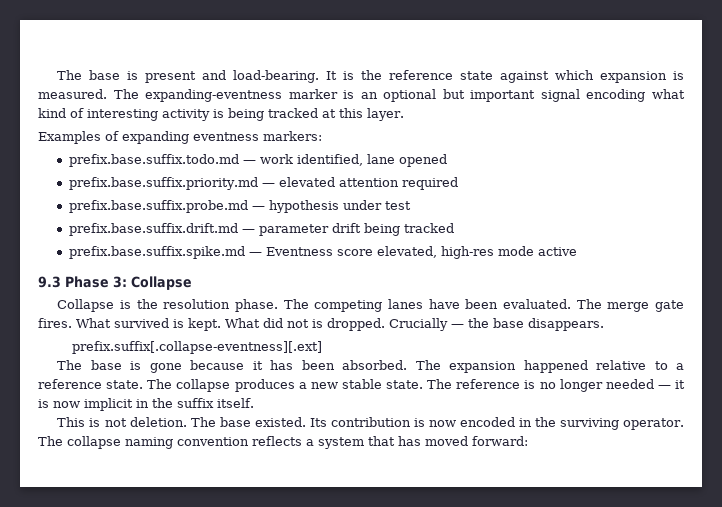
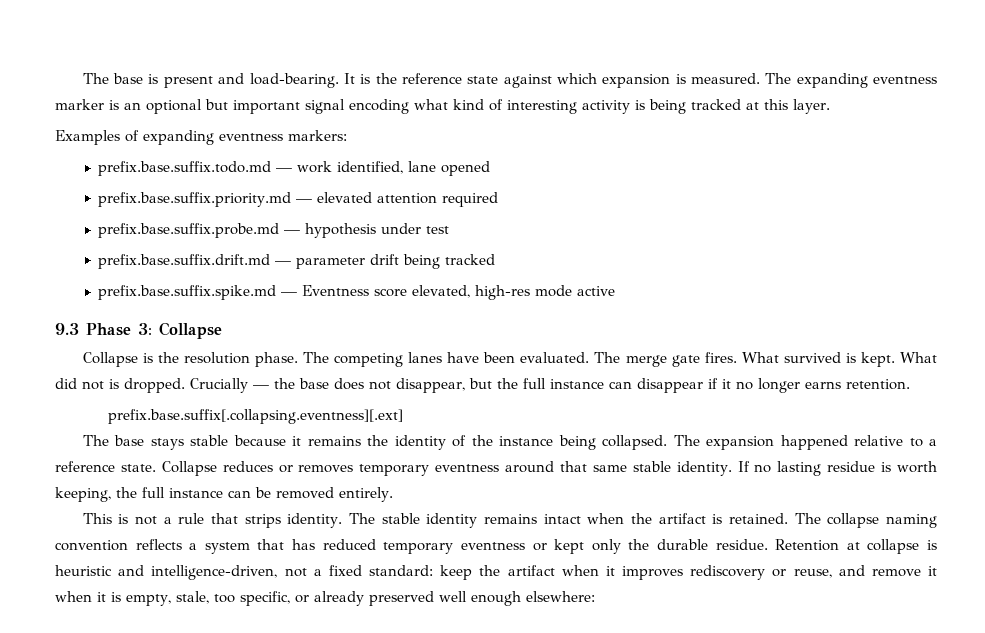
[145,89,283,102] expanding-eventness -> [796,73,937,88] expanding eventness
[528,318,604,331] [71,341,322,354] [57,360,408,373] disappears. // prefix.suffix[.collapse-eventness][.ext] // The base is gone because it has been absorbed. -> [334,378,910,393] [108,409,404,424] [82,435,668,450] does not disappear, but the full instance can disappear if it no longer earns retention. // prefix.base.suffix[.collapsing.eventness][.ext] // The base stays stable because it remains the identity of the instance being collapsed.
[147,379,685,392] [38,398,254,411] [57,417,685,430] The collapse produces a new stable state. The reference is no longer needed — it is now implicit in the suffix itself. // This is not deletion. The base existed. Its contribution is now encoded in the surviving operator. -> [161,461,938,476] [55,487,393,502] [82,513,789,528] Collapse reduces or removes temporary eventness around that same stable identity. If no lasting residue is worth keeping, the full instance can be removed entirely. // This is not a rule that strips identity. The stable identity remains intact when the artifact is retained.
[425,436,528,446] moved forward: -> [322,539,937,554] [55,565,937,580] [55,591,595,606] reduced temporary eventness or kept only the durable residue. Retention at collapse is heuristic and intelligence-driven, not a fixed standard: keep the artifact when it improves rediscovery or reuse, and remove it when it is empty, stale, too specific, or already preserved well enough elsewhere:

